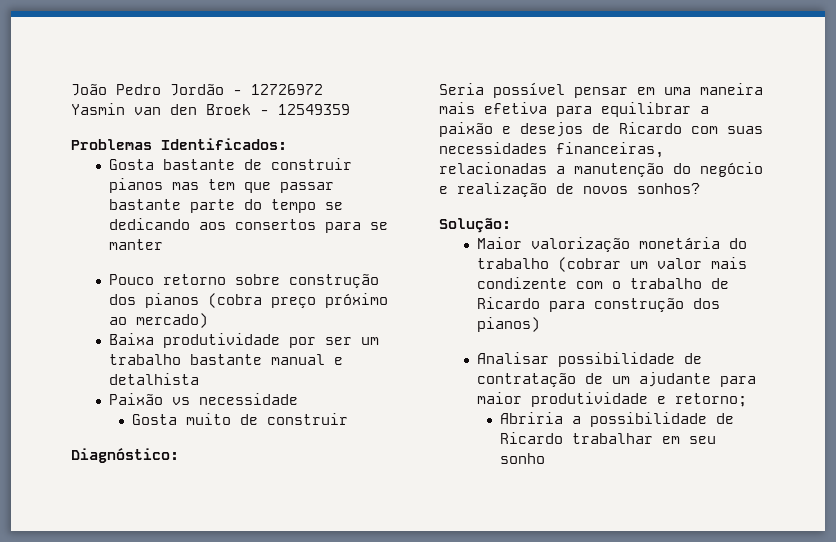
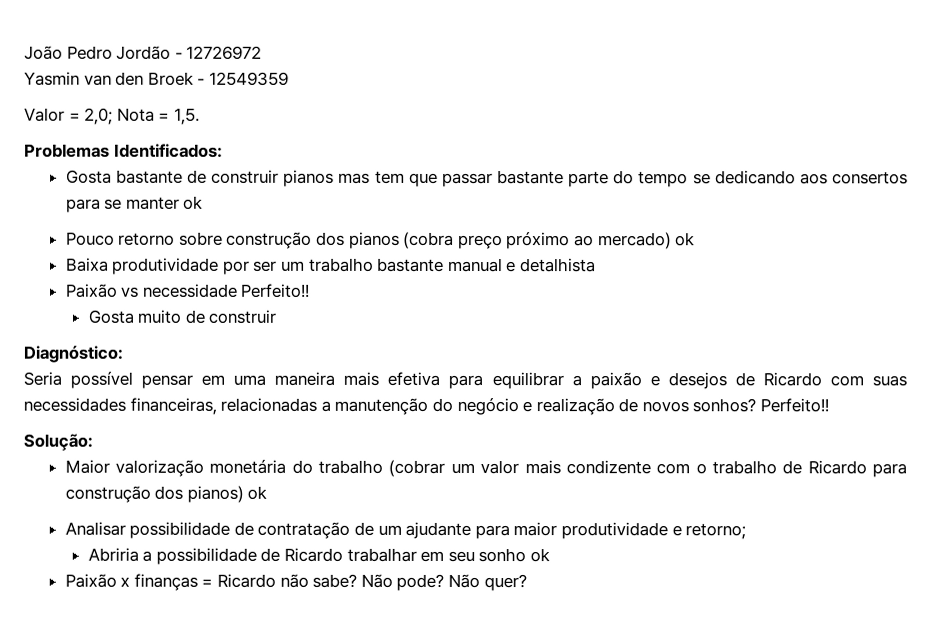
(350, 109) none -> [24,107,200,125] // Valor = 2,0; Nota = 1,5.
(164, 244) none -> [183,195,204,210] ok
(209, 320) none -> [675,232,696,247] ok
(299, 399) none -> [241,283,311,298] Perfeito!!
(700, 188) none -> [760,398,830,413] Perfeito!!
(541, 324) none -> [247,485,268,500] ok
(545, 458) none -> [529,548,550,563] [64,573,527,592] ok // Paixão x finanças = Ricardo não sabe? Não pode? Não quer?

